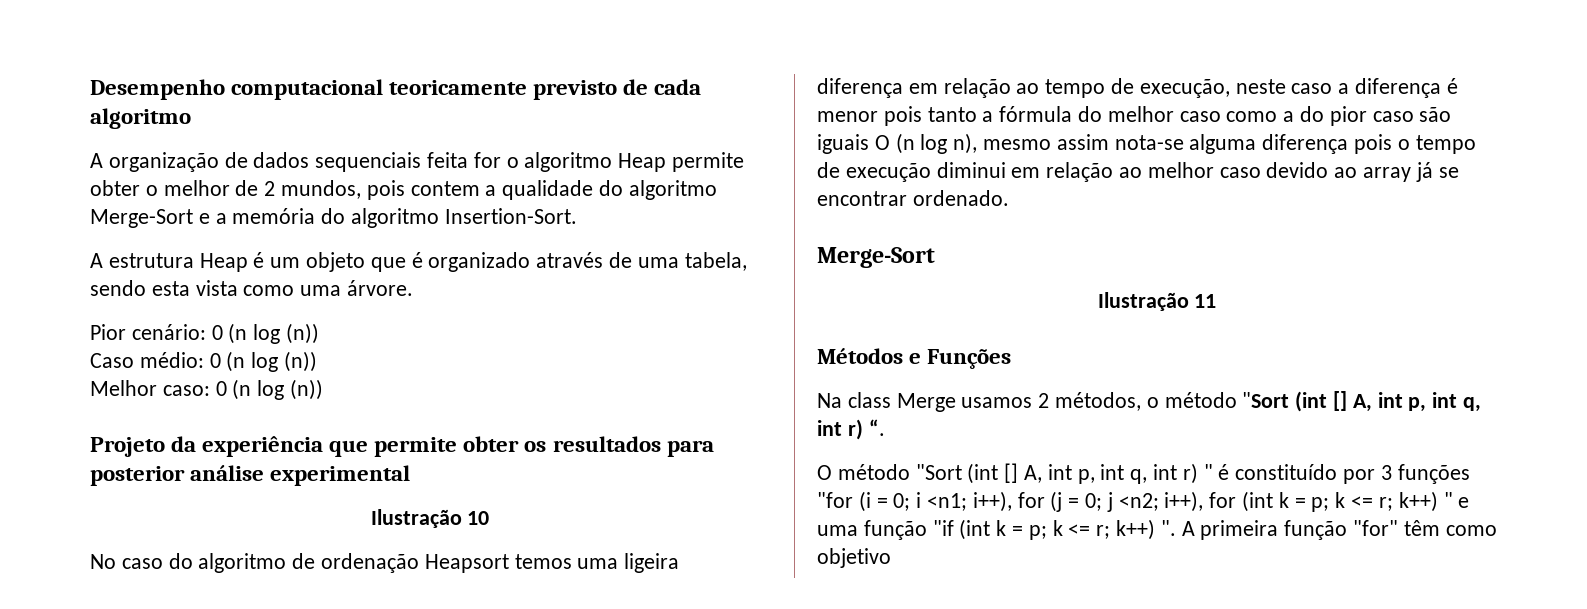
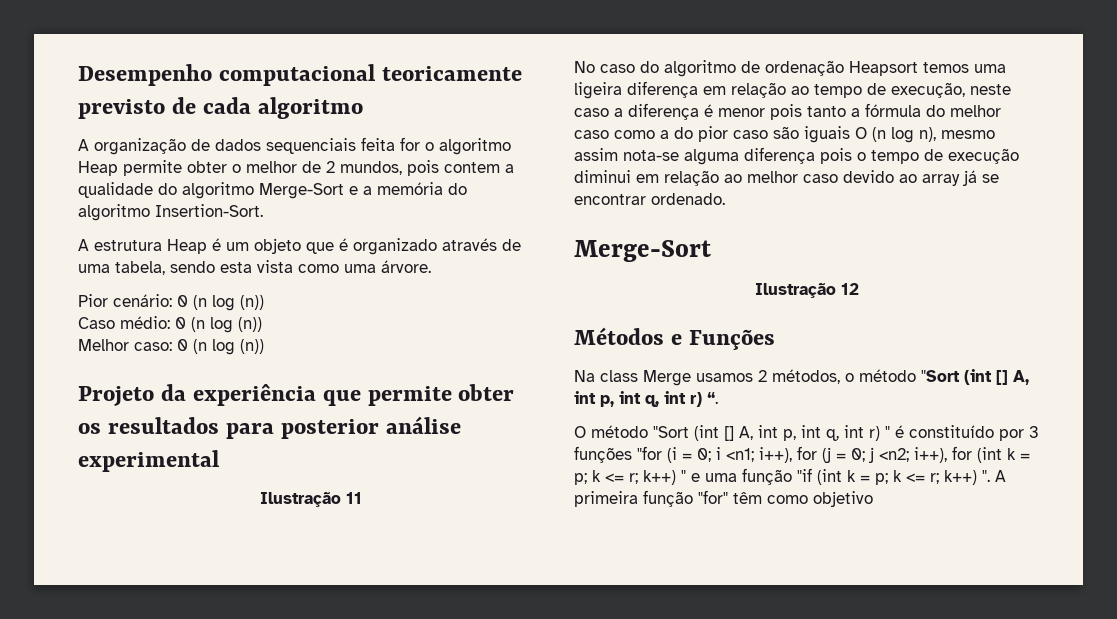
[467,511,490,525] 10 -> [345,492,362,504] 11
[1194,294,1217,308] 11 -> [840,283,859,295] 12

